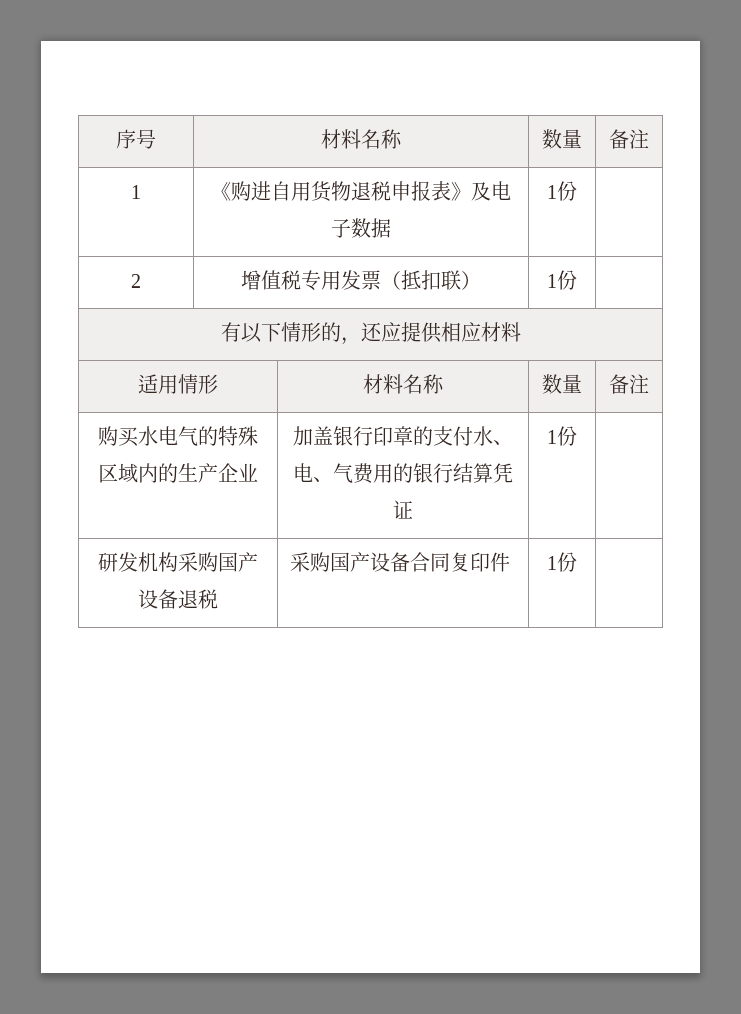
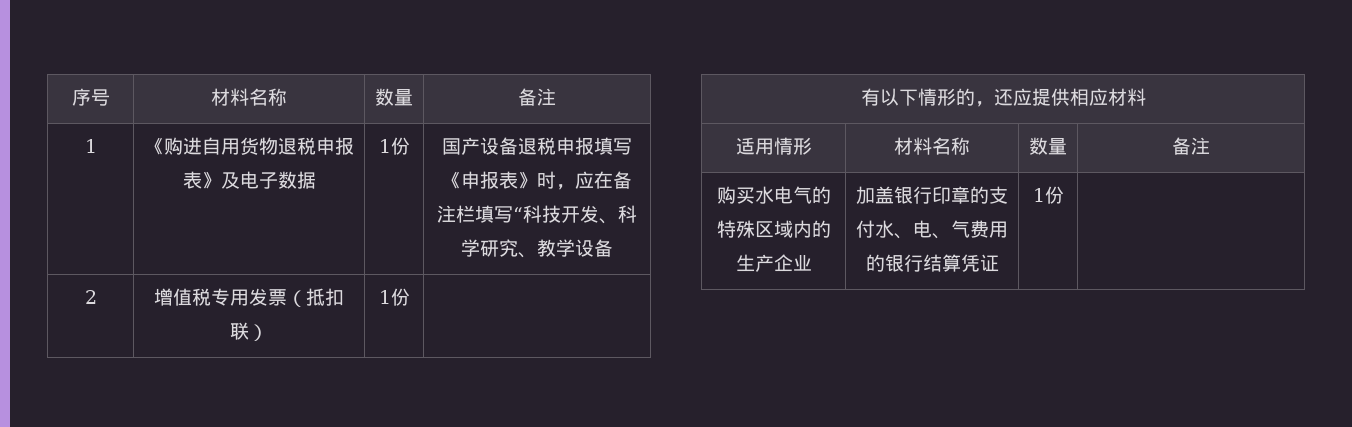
(577, 191) none -> [442,137,632,155] [442,171,632,190] [437,205,637,224] [461,239,613,258] 国产设备退税申报填写《申报表》时，应在备注栏填写“科技开发、科学研究、教学设备
[98,552,258,572] [138,589,218,609] [290,552,511,572] [547,552,577,572] // 研发机构采购国产设备退税 | 采购国产设备合同复印件 | 1份 | -> (1064, 195) none

